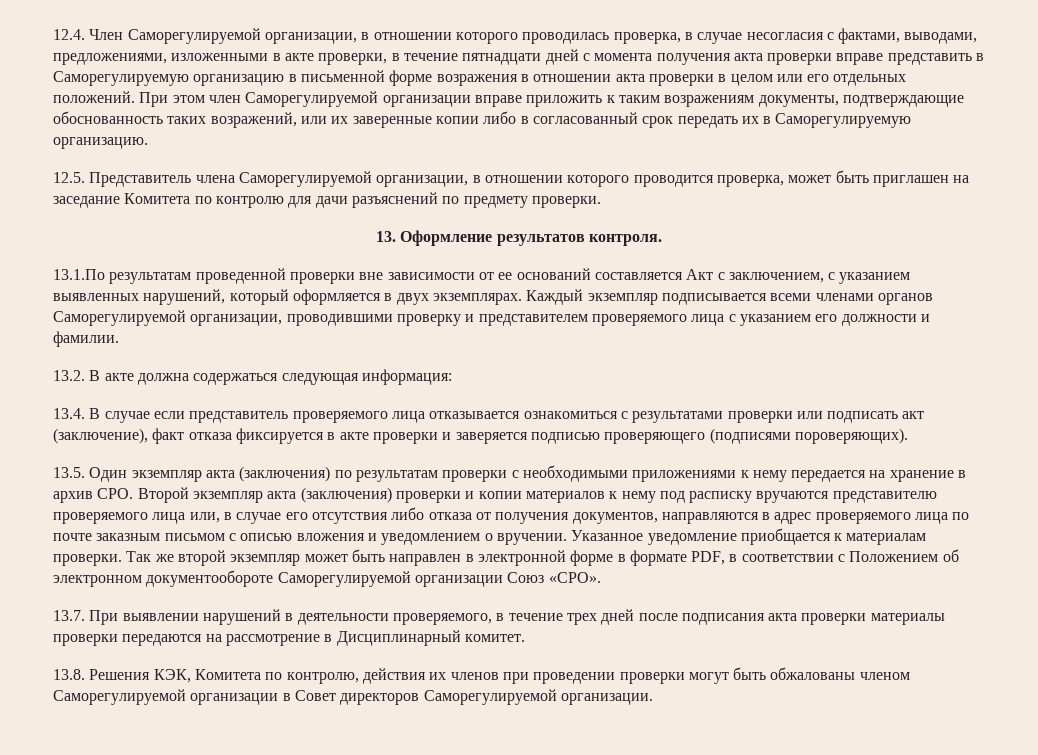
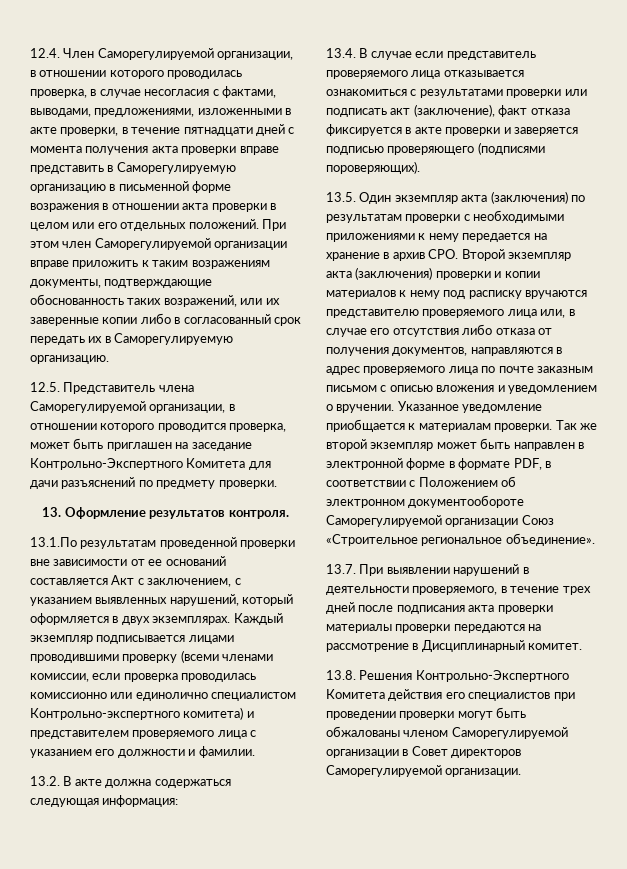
[124,193,284,208] Комитета по контролю -> [30,458,246,470] Контрольно-Экспертного Комитета
[770,293,933,305] [53,310,461,326] всеми членами органов Саморегулируемой организации, проводившими проверку -> [188,635,234,644] [30,650,274,663] [30,673,257,682] [30,692,297,701] [30,707,244,720] лицами проводившими проверку (всеми членами комиссии, если проверка проводилась комиссионно или единолично специалистом Контрольно-экспертного комитета)
[548,572,601,583] «СРО». -> [326,533,595,546] «Строительное региональное объединение».
[153,668,499,684] КЭК, Комитета по контролю, действия их членов -> [415,670,569,682] [326,689,551,701] Контрольно-Экспертного Комитета действия его специалистов

